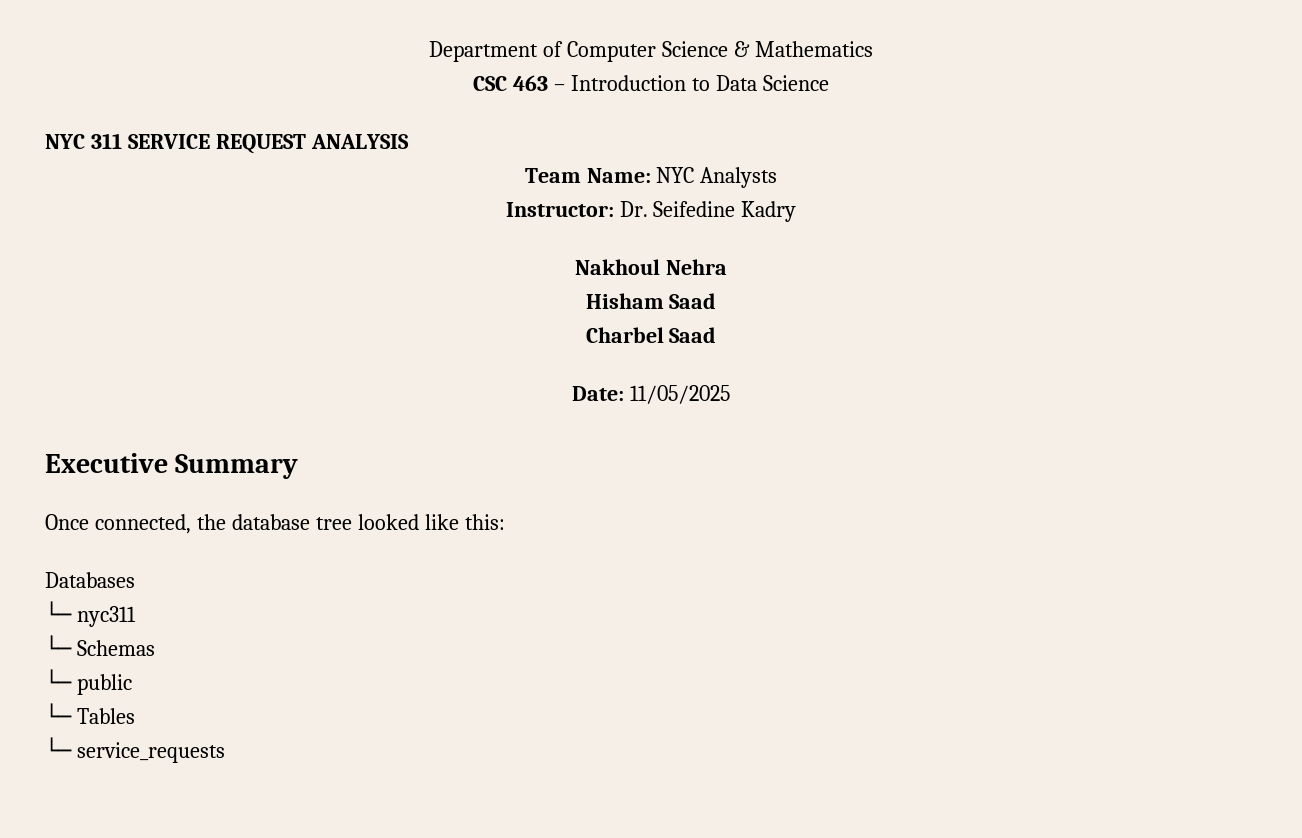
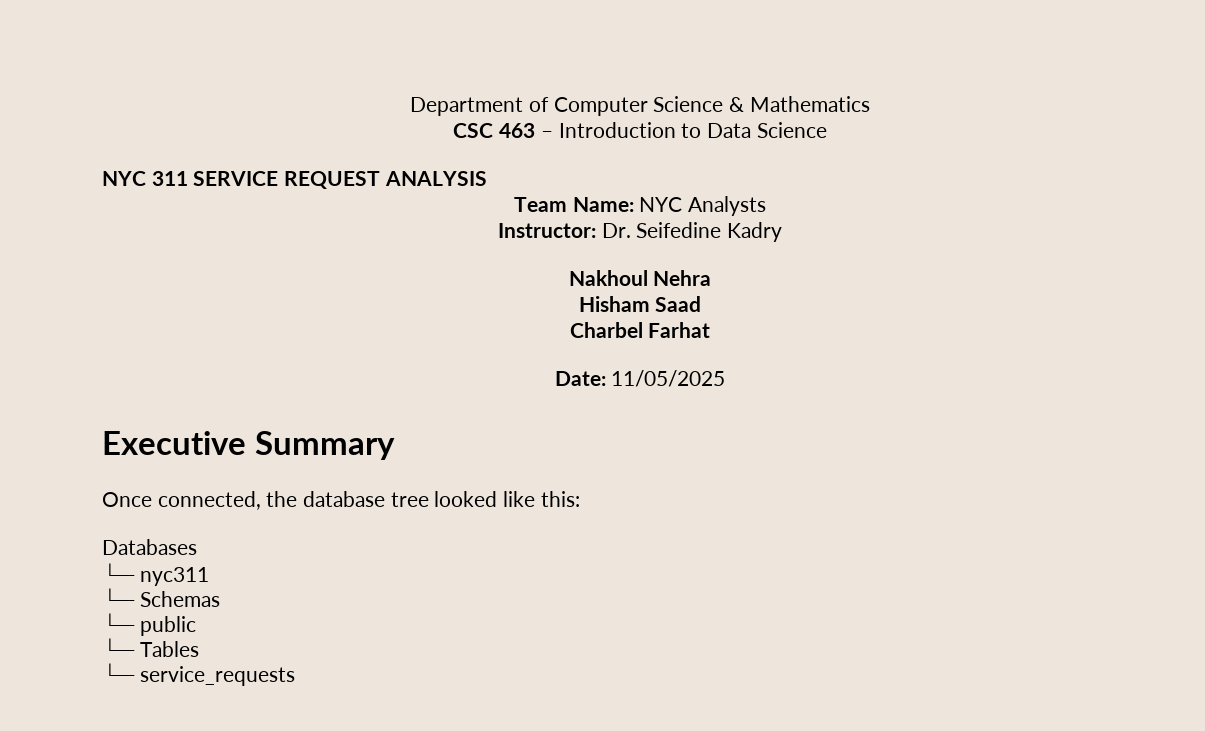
[669,327,717,343] Saad -> [648,322,711,338] Farhat

